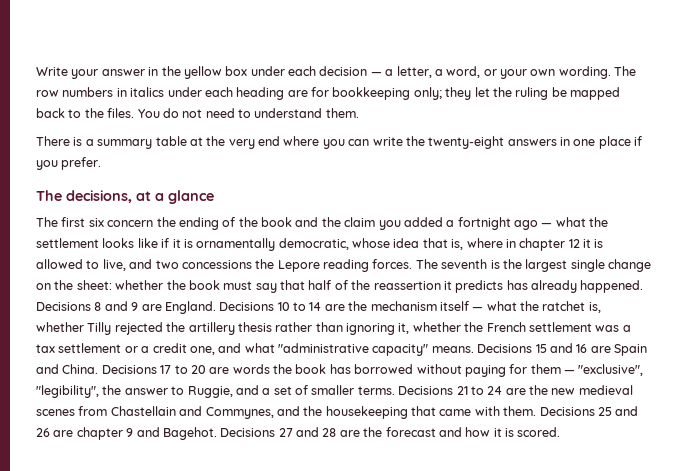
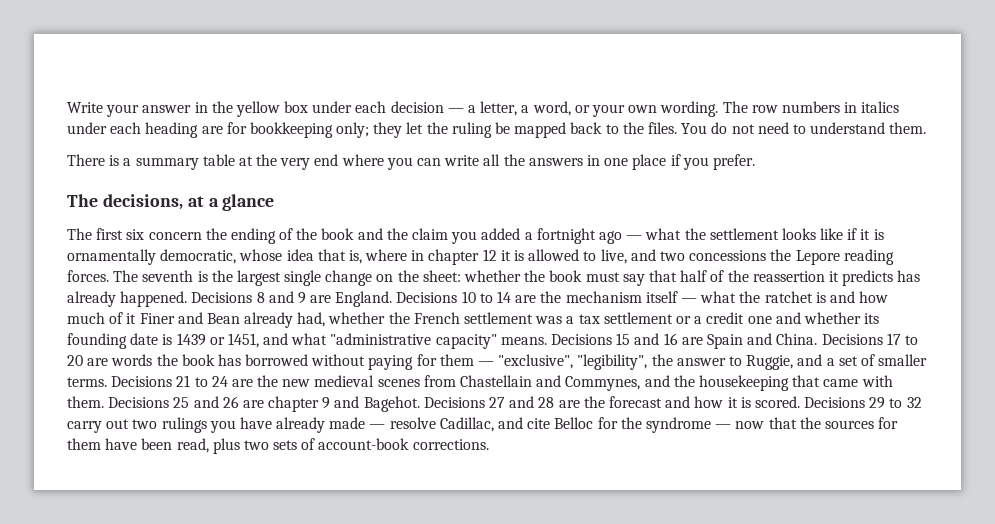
[405,136,505,149] the twenty-eight -> [483,154,525,166] all the
[588,302,601,313] [36,322,410,335] is, whether Tilly rejected the artillery thesis rather than ignoring it, -> [815,291,889,303] [67,312,326,328] is and how much of it Finer and Bean already had,
[189,346,215,355] one, -> [747,312,880,324] [67,333,259,349] one and whether its founding date is 1439 or 1451,
(561, 432) none -> [804,397,922,409] [67,417,899,433] [67,438,489,454] Decisions 29 to 32 carry out two rulings you have already made — resolve Cadillac, and cite Belloc for the syndrome — now that the sources for them have been read, plus two sets of account-book corrections.

